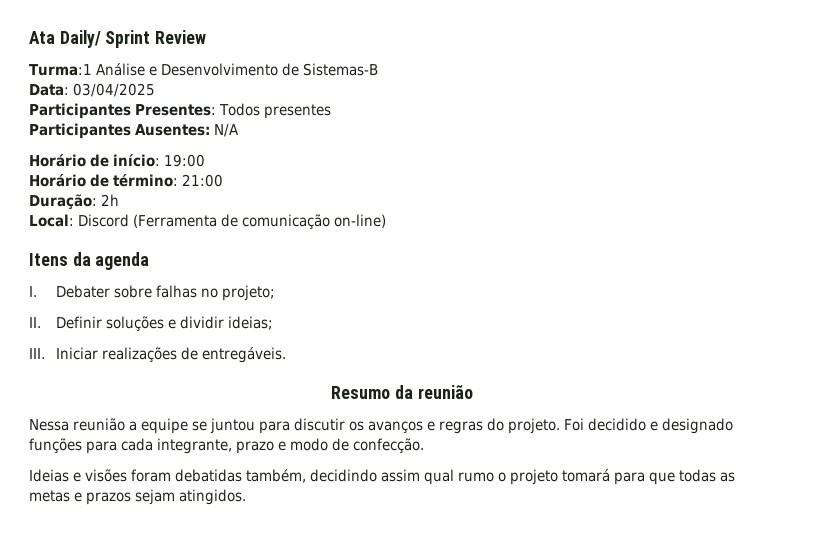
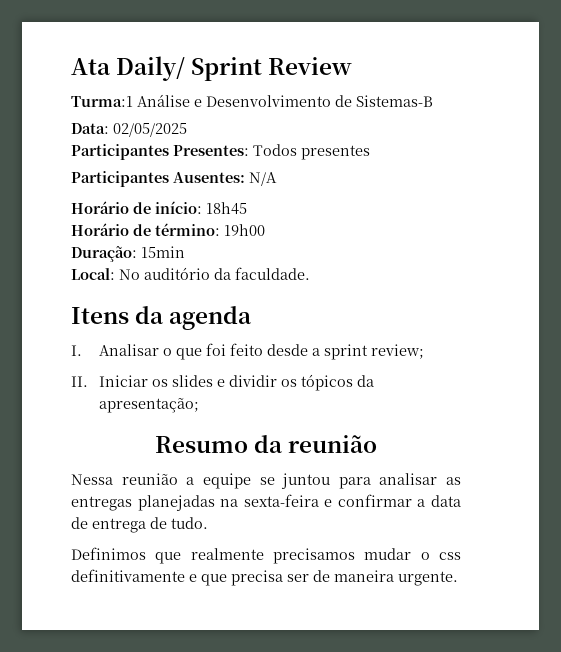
[73,83,155,97] 03/04/2025 -> [113,123,187,137] 02/05/2025
[164,154,205,167] 19:00 -> [206,202,247,215] 18h45
[182,174,223,187] 21:00 -> [224,224,265,236] 19h00
[101,194,119,206] 2h -> [141,246,185,258] 15min
[78,214,386,229] Discord (Ferramenta de comunicação on-line) -> [119,267,310,280] No auditório da faculdade.
[55,285,275,301] [29,316,273,331] [29,347,286,363] Debater sobre falhas no projeto; // II. Definir soluções e dividir ideias; // III. Iniciar realizações de entregáveis. -> [98,343,424,360] [71,374,374,391] [98,397,199,413] Analisar o que foi feito desde a sprint review; // II. Iniciar os slides e dividir os tópicos da apresentação;
[294,418,733,434] [29,438,424,454] [29,469,735,485] [29,489,246,505] discutir os avanços e regras do projeto. Foi decidido e designado funções para cada integrante, prazo e modo de confecção. // Ideias e visões foram debatidas também, decidindo assim qual rumo o projeto tomará para que todas as metas e prazos sejam atingidos. -> [379,473,461,485] [71,494,461,511] [71,517,208,533] [71,547,461,564] [71,569,458,586] analisar as entregas planejadas na sexta-feira e confirmar a data de entrega de tudo. // Definimos que realmente precisamos mudar o css definitivamente e que precisa ser de maneira urgente.

